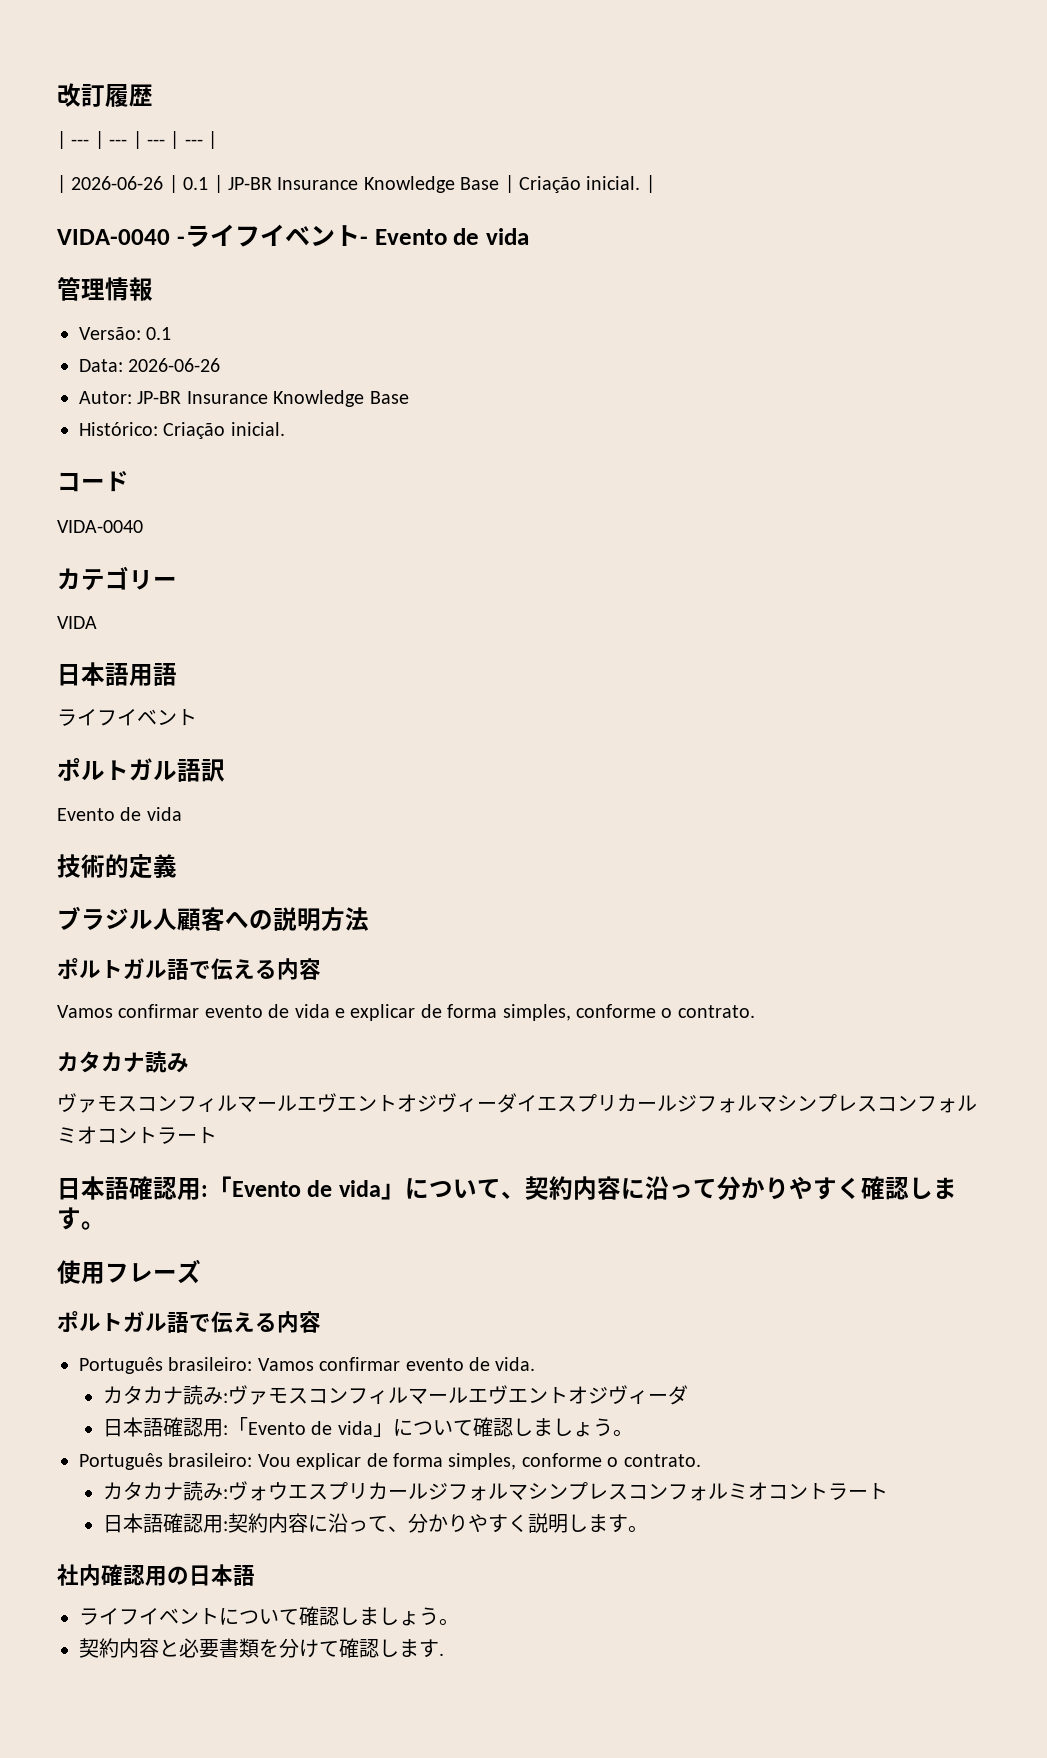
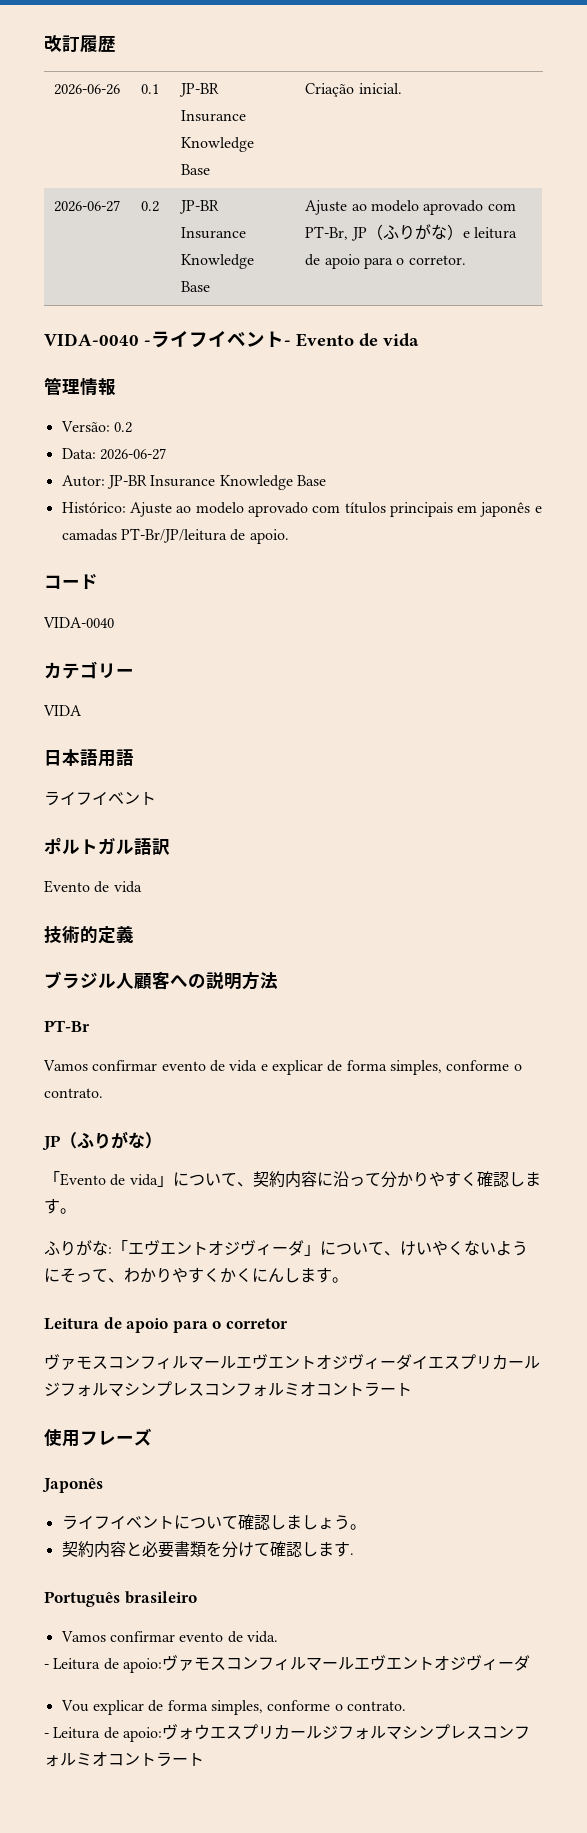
[57,131,218,149] [57,175,655,193] // | --- | --- | --- | --- | // | 2026-06-26 | 0.1 | JP-BR Insurance Knowledge Base | Criação inicial. | -> [54,84,121,95] [141,84,160,94] [179,83,220,97] [181,110,247,122] [181,137,255,152] [181,164,211,175] [305,83,402,97] [54,200,121,212] [141,201,160,212] [179,200,220,214] [181,227,247,239] [181,254,255,269] [181,281,211,292] [305,200,516,215] [305,224,517,241] [305,254,466,269] // 2026-06-26 | 0.1 | JP-BR Insurance Knowledge Base | Criação inicial. // 2026-06-27 | 0.2 | JP-BR Insurance Knowledge Base | Ajuste ao modelo aprovado com PT-Br, JP（ふりがな）e leitura de apoio para o corretor.
[146,327,172,340] 0.1 -> [113,422,132,433] 0.2
[128,358,221,372] 2026-06-26 -> [99,448,166,460] 2026-06-27
[163,422,285,439] Criação inicial. -> [129,502,542,517] [61,528,289,544] Ajuste ao modelo aprovado com títulos principais em japonês e camadas PT-Br/JP/leitura de apoio.
[57,958,321,980] ポルトガル語で伝える内容 -> [44,1020,90,1032] PT-Br
[57,1051,189,1073] カタカナ読み -> [42,1131,162,1151] [44,1171,541,1188] [44,1198,76,1214] [44,1240,528,1256] [44,1267,348,1283] [44,1317,288,1333] JP（ふりがな） // 「Evento de vida」について、契約内容に沿って分かりやすく確認します。 // ふりがな:「エヴエントオジヴィーダ」について、けいやくないようにそって、わかりやすくかくにんします。 // Leitura de apoio para o corretor
[57,1176,957,1200] [57,1207,105,1230] [57,1259,201,1284] [57,1311,321,1333] [79,1357,536,1374] [102,1385,688,1405] [102,1417,633,1437] [79,1453,701,1470] [102,1481,888,1501] [102,1513,648,1533] [57,1564,255,1586] 日本語確認用:「Evento de vida」について、契約内容に沿って分かりやすく確認します。 // 使用フレーズ // ポルトガル語で伝える内容 // Português brasileiro: Vamos confirmar evento de vida. // カタカナ読み:ヴァモスコンフィルマールエヴエントオジヴィーダ // 日本語確認用:「Evento de vida」について確認しましょう。 // Português brasileiro: Vou explicar de forma simples, conforme o contrato. // カタカナ読み:ヴォウエスプリカールジフォルマシンプレスコンフォルミオコントラート // 日本語確認用:契約内容に沿って、分かりやすく説明します。 // 社内確認用の日本語 -> [44,1428,152,1447] [42,1478,103,1493] 使用フレーズ // Japonês
(444, 1654) none -> [44,1591,197,1607] [60,1631,278,1643] [44,1655,530,1673] [60,1700,406,1715] [44,1724,530,1742] [44,1752,204,1767] // Português brasileiro // Vamos confirmar evento de vida. // - Leitura de apoio:ヴァモスコンフィルマールエヴエントオジヴィーダ // Vou explicar de forma simples, conforme o contrato. // - Leitura de apoio:ヴォウエスプリカールジフォルマシンプレスコンフォルミオコントラート

